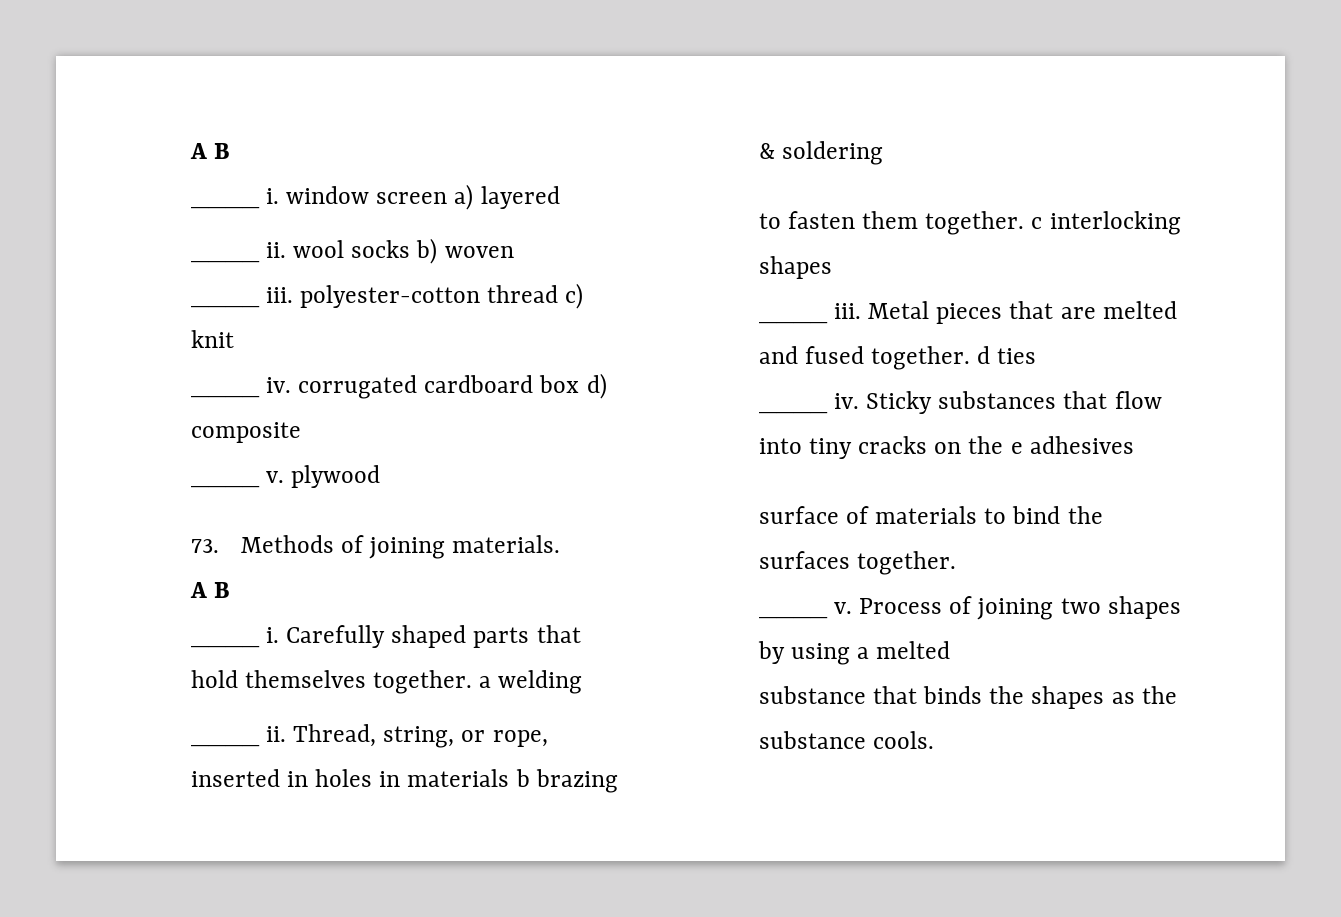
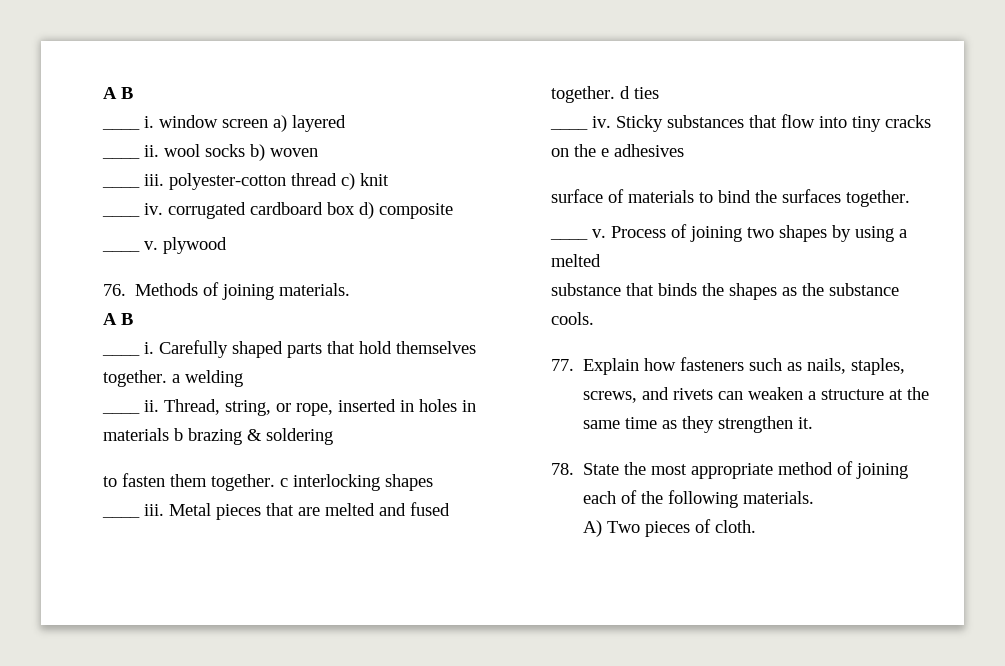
[190,539,219,553] 73. -> [103,284,127,296] 76.
(934, 740) none -> [551,357,906,375] [583,387,930,403] [583,416,814,433] [551,461,909,479] [583,490,815,508] [583,519,757,537] // 77. Explain how fasteners such as nails, staples, screws, and rivets can weaken a structure at the same time as they strengthen it. // 78. State the most appropriate method of joining each of the following materials. // A) Two pieces of cloth.

